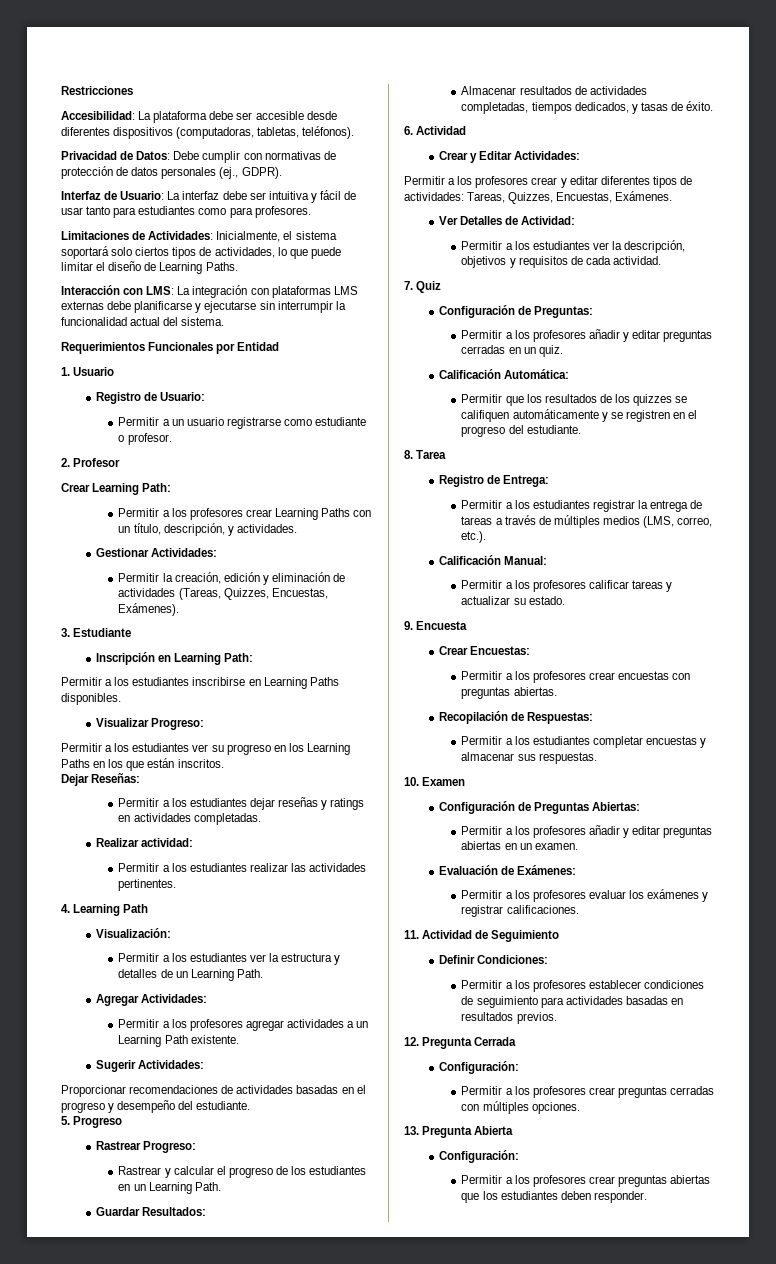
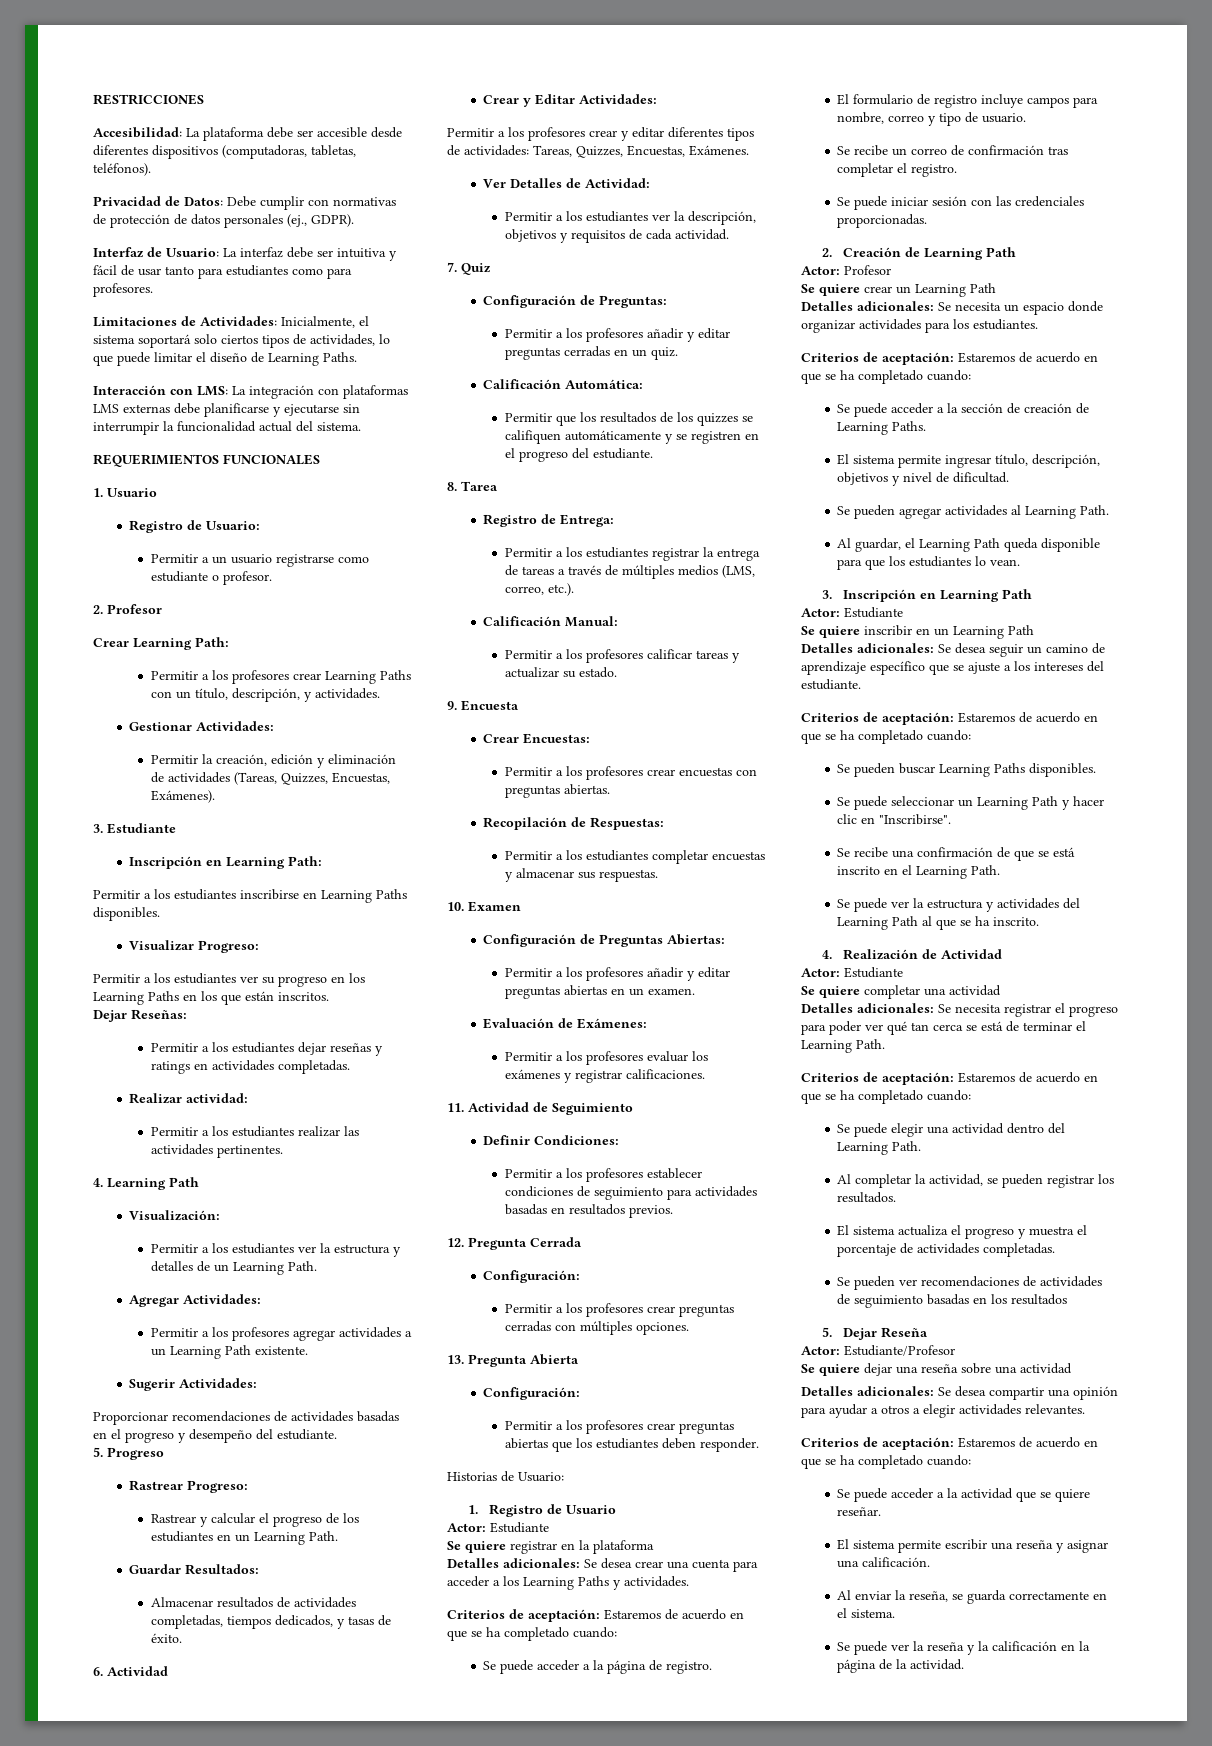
[61,86,133,95] Restricciones -> [93,94,204,105] RESTRICCIONES
[61,342,280,354] Requerimientos Funcionales por Entidad -> [93,454,320,467] REQUERIMIENTOS FUNCIONALES
(647, 1197) none -> [447,1471,564,1482] [468,1504,617,1517] [447,1522,549,1533] [447,1540,654,1554] [447,1558,758,1572] [447,1576,689,1590] [447,1609,744,1622] [447,1627,617,1641] [483,1660,713,1674] [837,94,1099,108] [837,112,1027,126] [837,145,1069,156] [837,163,958,177] [837,196,1085,210] [837,214,928,228] [822,247,1017,260] [801,265,891,275] [801,283,996,297] [801,301,1103,315] [801,319,1038,333] [801,352,1098,365] [801,370,971,384] [837,403,1090,417] [837,421,927,435] [837,454,1101,468] [837,472,1010,486] [837,505,1110,519] [837,538,1101,552] [837,556,1021,570] [822,589,1033,602] [801,607,903,618] [801,625,1034,639] [801,643,1105,657] [801,661,1104,675] [801,679,861,690] [801,712,1098,725] [801,730,971,744] [837,763,1097,777] [837,796,1105,810] [837,814,952,825] [837,847,1076,861] [837,865,1001,879] [837,898,1081,912] [837,916,1040,930] [822,949,1003,960] [801,967,903,978] [801,985,1001,999] [801,1003,1118,1017] [801,1021,1086,1035] [801,1039,885,1053] [801,1072,1098,1085] [801,1090,971,1104] [837,1123,1066,1137] [837,1141,922,1155] [837,1174,1115,1188] [837,1192,897,1203] [837,1225,1088,1239] [837,1243,1056,1257] [837,1276,1103,1290] [837,1294,1068,1308] [822,1327,929,1340] [801,1345,955,1356] [801,1363,1072,1376] [801,1386,1118,1400] [801,1404,1085,1418] [801,1437,1098,1450] [801,1455,971,1469] [837,1488,1091,1502] [837,1507,882,1516] [837,1539,1109,1553] [837,1557,931,1568] [837,1590,1108,1604] [837,1608,896,1618] [837,1641,1091,1655] [837,1659,965,1673] // Historias de Usuario: // 1. Registro de Usuario // Actor: Estudiante // Se quiere registrar en la plataforma // Detalles adicionales: Se desea crear una cuenta para acceder a los Learning Paths y actividades. // Criterios de aceptación: Estaremos de acuerdo en que se ha completado cuando: // Se puede acceder a la página de registro. // El formulario de registro incluye campos para nombre, correo y tipo de usuario. // Se recibe un correo de confirmación tras completar el registro. // Se puede iniciar sesión con las credenciales proporcionadas. // 2. Creación de Learning Path // Actor: Profesor // Se quiere crear un Learning Path // Detalles adicionales: Se necesita un espacio donde organizar actividades para los estudiantes. // Criterios de aceptación: Estaremos de acuerdo en que se ha completado cuando: // Se puede acceder a la sección de creación de Learning Paths. // El sistema permite ingresar título, descripción, objetivos y nivel de dificultad. // Se pueden agregar actividades al Learning Path. // Al guardar, el Learning Path queda disponible para que los estudiantes lo vean. // 3. Inscripción en Learning Path // Actor: Estudiante // Se quiere inscribir en un Learning Path // Detalles adicionales: Se desea seguir un camino de aprendizaje específico que se ajuste a los intereses del estudiante. // Criterios de aceptación: Estaremos de acuerdo en que se ha completado cuando: // Se pueden buscar Learning Paths disponibles. // Se puede seleccionar un Learning Path y hacer clic en "Inscribirse". // Se recibe una confirmación de que se está inscrito en el Learning Path. // Se puede ver la estructura y actividades del Learning Path al que se ha inscrito. // 4. Realización de Actividad // Actor: Estudiante // Se quiere completar una actividad // Detalles adicionales: Se necesita registrar el progreso para poder ver qué tan cerca se está de terminar el Learning Path. // Criterios de aceptación: Estaremos de acuerdo en que se ha completado cuando: // Se puede elegir una actividad dentro del Learning Path. // Al completar la actividad, se pueden registrar los resultados. // El sistema actualiza el progreso y muestra el porcentaje de actividades completadas. // Se pueden ver recomendaciones de actividades de seguimiento basadas en los resultados // 5. Dejar Reseña // Actor: Estudiante/Profesor // Se quiere dejar una reseña sobre una actividad // Detalles adicionales: Se desea compartir una opinión para ayudar a otros a elegir actividades relevantes. // Criterios de aceptación: Estaremos de acuerdo en que se ha completado cuando: // Se puede acceder a la actividad que se quiere reseñar. // El sistema permite escribir una reseña y asignar una calificación. // Al enviar la reseña, se guarda correctamente en el sistema. // Se puede ver la reseña y la calificación en la página de la actividad.

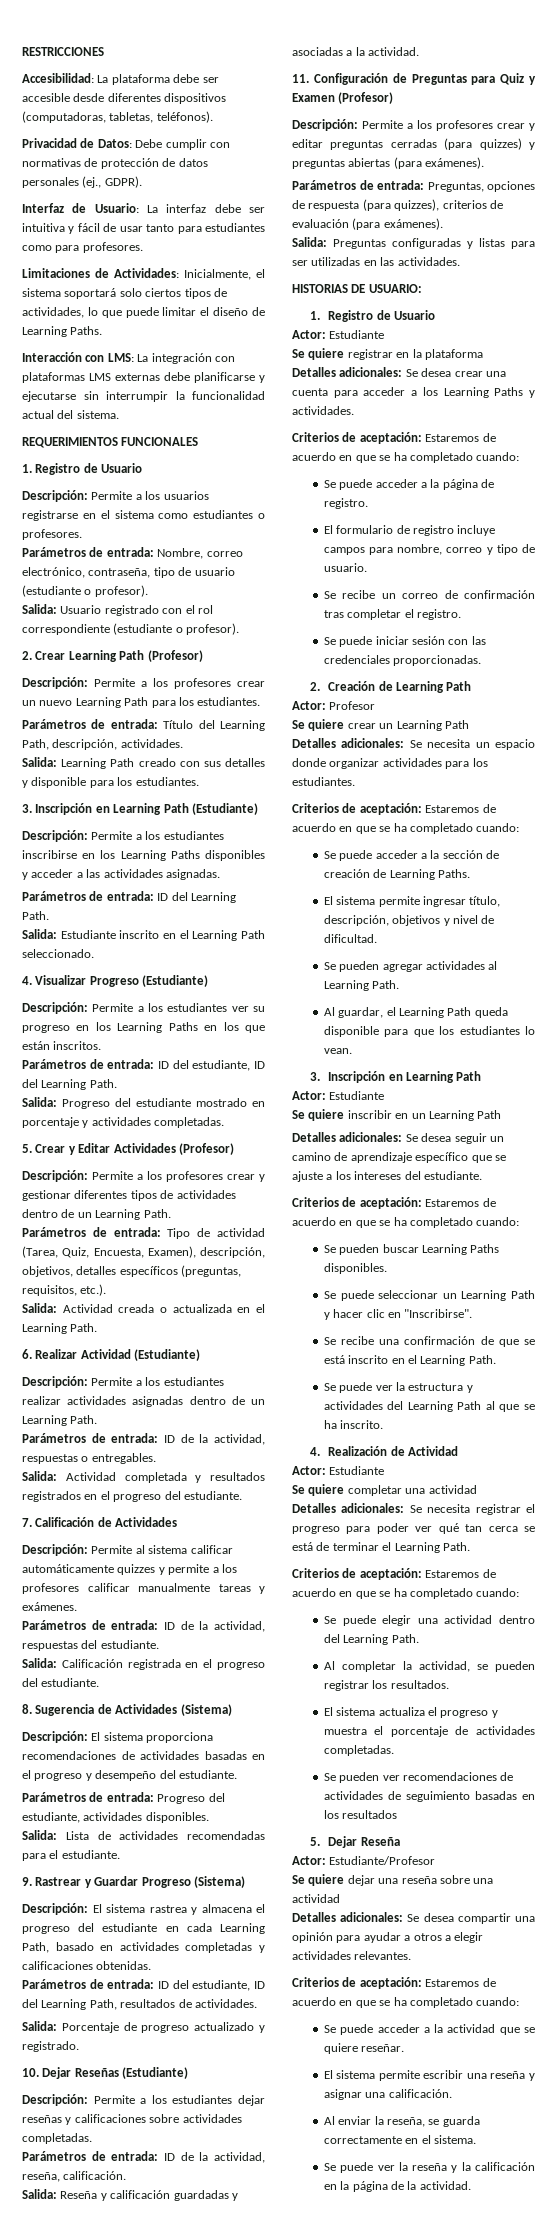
[107,488,157,497] [129,520,261,533] [150,554,369,567] [150,571,272,585] [93,604,162,614] Usuario // Registro de Usuario: // Permitir a un usuario registrarse como estudiante o profesor. // 2. Profesor // -> [35,463,143,475] [22,490,209,502] [22,510,265,521] [22,529,82,540] [22,547,243,559] [22,567,235,578] [22,585,148,597] [22,604,213,616] [22,623,240,635] [22,651,32,660] Registro de Usuario // Descripción: Permite a los usuarios registrarse en el sistema como estudiantes o profesores. // Parámetros de entrada: Nombre, correo electrónico, contraseña, tipo de usuario (estudiante o profesor). // Salida: Usuario registrado con el rol correspondiente (estudiante o profesor). // 2.
[195,637,229,647] [150,670,411,684] [150,688,380,702] [129,721,275,731] [150,754,396,768] [150,772,390,785] [150,790,215,803] [93,823,176,834] [129,856,323,869] [93,890,140,899] Path: // Permitir a los profesores crear Learning Paths con un título, descripción, y actividades. // Gestionar Actividades: // Permitir la creación, edición y eliminación de actividades (Tareas, Quizzes, Encuestas, Exámenes). // 3. Estudiante // Inscripción en Learning Path: // Permitir -> [119,650,203,662] [22,677,265,689] [22,697,261,708] [22,719,265,731] [22,739,183,750] [22,757,265,769] [22,777,199,788] [22,803,258,815] [22,830,133,842] Path (Profesor) // Descripción: Permite a los profesores crear un nuevo Learning Path para los estudiantes. // Parámetros de entrada: Título del Learning Path, descripción, actividades. // Salida: Learning Path creado con sus detalles y disponible para los estudiantes. // 3. Inscripción en Learning Path (Estudiante) // Descripción: Permite
[321,889,407,903] [93,907,160,921] [129,940,260,953] [93,974,140,983] Learning Paths disponibles. // Visualizar Progreso: // Permitir -> [100,850,265,861] [22,869,220,880] [22,891,236,903] [22,911,49,920] [22,929,265,941] [22,949,94,958] [22,975,209,987] [22,1002,134,1014] los Learning Paths disponibles y acceder a las actividades asignadas. // Parámetros de entrada: ID del Learning Path. // Salida: Estudiante inscrito en el Learning Path seleccionado. // 4. Visualizar Progreso (Estudiante) // Descripción: Permite
[93,1009,187,1022] [150,1042,383,1056] [150,1060,350,1074] [129,1093,249,1104] [150,1126,359,1137] [150,1144,283,1158] [93,1177,199,1190] [129,1210,221,1221] [150,1243,401,1257] [150,1261,317,1275] [129,1294,262,1307] [150,1327,412,1341] [150,1345,308,1359] [129,1378,258,1391] [93,1412,168,1425] Dejar Reseñas: // Permitir a los estudiantes dejar reseñas y ratings en actividades completadas. // Realizar actividad: // Permitir a los estudiantes realizar las actividades pertinentes. // 4. Learning Path // Visualización: // Permitir a los estudiantes ver la estructura y detalles de un Learning Path. // Agregar Actividades: // Permitir a los profesores agregar actividades a un Learning Path existente. // Sugerir Actividades: // Proporcionar -> [22,1059,265,1071] [22,1079,117,1090] [22,1097,265,1109] [22,1117,225,1128] [22,1143,234,1155] [22,1170,265,1182] [22,1190,236,1201] [22,1209,171,1220] [22,1227,265,1239] [22,1246,265,1258] [22,1265,242,1277] [22,1284,107,1296] [22,1303,265,1313] [22,1323,98,1334] [22,1349,201,1361] [22,1376,224,1388] [22,1396,265,1407] [22,1415,98,1426] [22,1433,265,1445] [22,1453,156,1464] [22,1471,265,1483] [22,1491,242,1502] [22,1517,178,1527] [22,1544,233,1556] [22,1564,237,1575] [22,1583,265,1594] [22,1602,77,1611] [22,1620,265,1632] [22,1640,159,1651] [22,1658,265,1670] [22,1678,100,1687] [22,1704,232,1716] [22,1731,214,1743] Parámetros de entrada: ID del estudiante, ID del Learning Path. // Salida: Progreso del estudiante mostrado en porcentaje y actividades completadas. // 5. Crear y Editar Actividades (Profesor) // Descripción: Permite a los profesores crear y gestionar diferentes tipos de actividades dentro de un Learning Path. // Parámetros de entrada: Tipo de actividad (Tarea, Quiz, Encuesta, Examen), descripción, objetivos, detalles específicos (preguntas, requisitos, etc.). // Salida: Actividad creada o actualizada en el Learning Path. // 6. Realizar Actividad (Estudiante) // Descripción: Permite a los estudiantes realizar actividades asignadas dentro de un Learning Path. // Parámetros de entrada: ID de la actividad, respuestas o entregables. // Salida: Actividad completada y resultados registrados en el progreso del estudiante. // 7. Calificación de Actividades // Descripción: Permite al sistema calificar automáticamente quizzes y permite a los profesores calificar manualmente tareas y exámenes. // Parámetros de entrada: ID de la actividad, respuestas del estudiante. // Salida: Calificación registrada en el progreso del estudiante. // 8. Sugerencia de Actividades (Sistema) // Descripción: El sistema proporciona
[93,1447,164,1460] [129,1480,249,1493] [150,1513,359,1527] [150,1531,338,1545] [129,1564,260,1575] [150,1597,356,1608] [150,1615,391,1629] [150,1633,182,1643] [93,1666,168,1676] [483,94,658,107] [447,128,494,137] 5. Progreso // Rastrear Progreso: // Rastrear y calcular el progreso de los estudiantes en un Learning Path. // Guardar Resultados: // Almacenar resultados de actividades completadas, tiempos dedicados, y tasas de éxito. // 6. Actividad // Crear y Editar Actividades: // Permitir -> [22,1792,225,1804] [22,1812,209,1823] [22,1830,265,1840] [22,1850,120,1861] [22,1876,245,1888] [22,1903,265,1915] [22,1923,265,1934] [22,1942,265,1953] [22,1961,152,1970] [22,1979,265,1991] [22,1999,257,2010] [22,2021,265,2033] [22,2041,79,2052] [22,2067,189,2079] [22,2094,265,2106] [22,2114,242,2125] [22,2133,92,2144] [22,2151,265,2163] [22,2171,127,2182] [22,2189,238,2201] [292,47,420,56] [292,73,536,85] [292,92,394,104] [292,119,403,131] Parámetros de entrada: Progreso del estudiante, actividades disponibles. // Salida: Lista de actividades recomendadas para el estudiante. // 9. Rastrear y Guardar Progreso (Sistema) // Descripción: El sistema rastrea y almacena el progreso del estudiante en cada Learning Path, basado en actividades completadas y calificaciones obtenidas. // Parámetros de entrada: ID del estudiante, ID del Learning Path, resultados de actividades. // Salida: Porcentaje de progreso actualizado y registrado. // 10. Dejar Reseñas (Estudiante) // Descripción: Permite a los estudiantes dejar reseñas y calificaciones sobre actividades completadas. // Parámetros de entrada: ID de la actividad, reseña, calificación. // Salida: Reseña y calificación guardadas y asociadas a la actividad. // 11. Configuración de Preguntas para Quiz y Examen (Profesor) // Descripción: Permite
[668,127,754,141] [447,145,749,158] [483,178,651,188] [504,211,756,225] [504,229,729,243] [447,262,490,275] [483,295,668,308] [504,328,730,342] [504,346,678,360] [483,379,644,389] [504,412,753,426] [504,430,759,444] [504,448,653,462] [447,481,498,491] [483,514,615,527] [504,547,760,561] [504,565,755,579] [504,583,574,596] [483,616,619,627] [504,649,740,663] [504,667,617,678] [447,700,519,711] [483,733,591,744] [504,766,757,780] [504,784,610,798] [483,817,665,830] [504,850,765,864] [504,868,658,882] [447,901,521,912] [483,934,726,947] [504,967,730,981] [504,985,695,999] [483,1018,648,1029] [504,1051,708,1065] [504,1069,705,1083] [447,1102,633,1115] [483,1135,620,1145] [504,1168,702,1182] [504,1186,757,1200] [504,1204,673,1218] [447,1237,582,1250] [483,1270,581,1283] [504,1303,734,1317] [504,1321,689,1335] [447,1354,579,1367] [483,1387,581,1400] [504,1420,734,1434] [504,1438,759,1452] [447,1471,564,1482] diferentes tipos de actividades: Tareas, Quizzes, Encuestas, Exámenes. // Ver Detalles de Actividad: // Permitir a los estudiantes ver la descripción, objetivos y requisitos de cada actividad. // 7. Quiz // Configuración de Preguntas: // Permitir a los profesores añadir y editar preguntas cerradas en un quiz. // Calificación Automática: // Permitir que los resultados de los quizzes se califiquen automáticamente y se registren en el progreso del estudiante. // 8. Tarea // Registro de Entrega: // Permitir a los estudiantes registrar la entrega de tareas a través de múltiples medios (LMS, correo, etc.). // Calificación Manual: // Permitir a los profesores calificar tareas y actualizar su estado. // 9. Encuesta // Crear Encuestas: // Permitir a los profesores crear encuestas con preguntas abiertas. // Recopilación de Respuestas: // Permitir a los estudiantes completar encuestas y almacenar sus respuestas. // 10. Examen // Configuración de Preguntas Abiertas: // Permitir a los profesores añadir y editar preguntas abiertas en un examen. // Evaluación de Exámenes: // Permitir a los profesores evaluar los exámenes y registrar calificaciones. // 11. Actividad de Seguimiento // Definir Condiciones: // Permitir a los profesores establecer condiciones de seguimiento para actividades basadas en resultados previos. // 12. Pregunta Cerrada // Configuración: // Permitir a los profesores crear preguntas cerradas con múltiples opciones. // 13. Pregunta Abierta // Configuración: // Permitir a los profesores crear preguntas abiertas que los estudiantes deben responder. // Historias de Usuario: -> [330,138,535,150] [292,157,485,169] [292,180,535,192] [292,199,503,211] [292,218,443,230] [292,237,535,249] [292,257,460,266] [292,284,422,293] preguntas cerradas (para quizzes) y preguntas abiertas (para exámenes). // Parámetros de entrada: Preguntas, opciones de respuesta (para quizzes), criterios de evaluación (para exámenes). // Salida: Preguntas configuradas y listas para ser utilizadas en las actividades. // HISTORIAS DE USUARIO:

